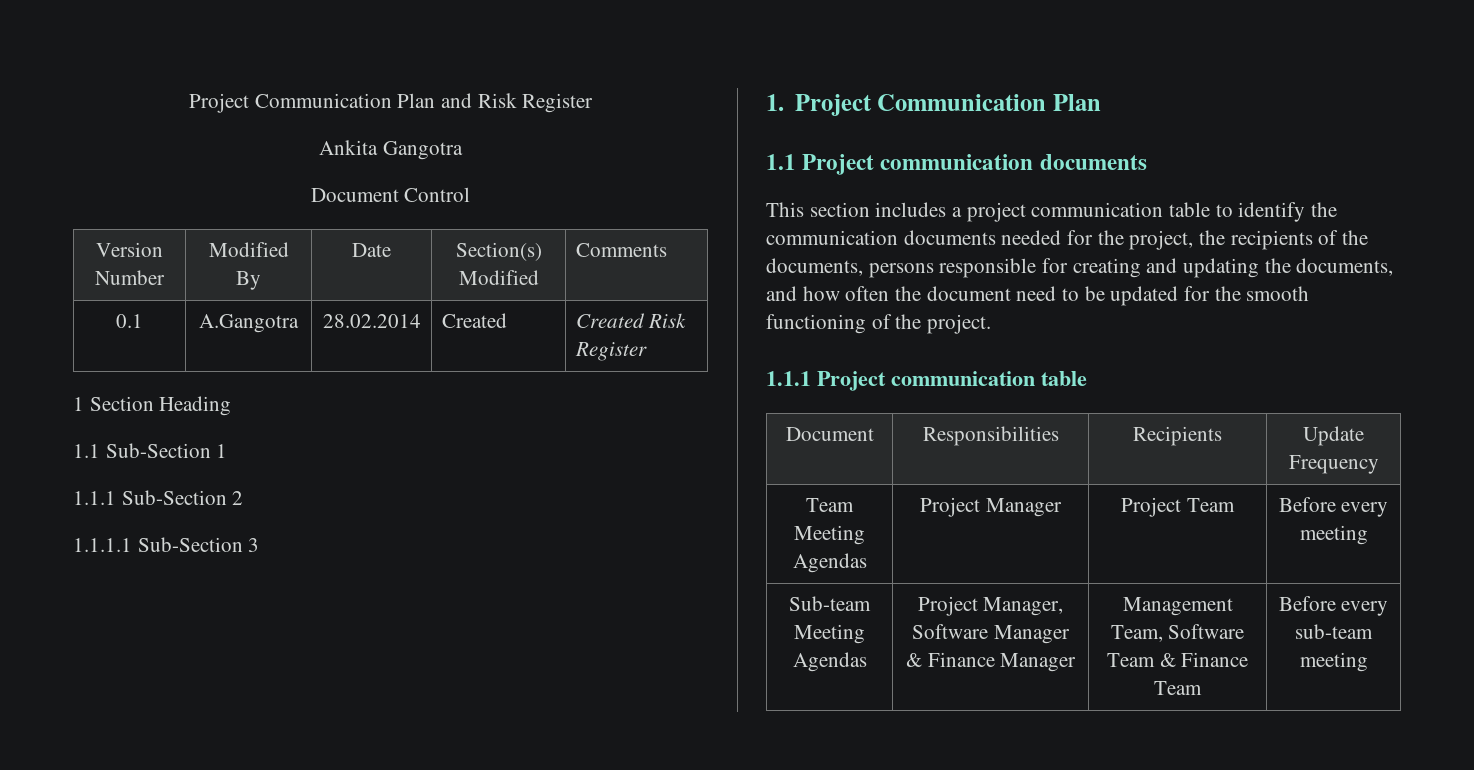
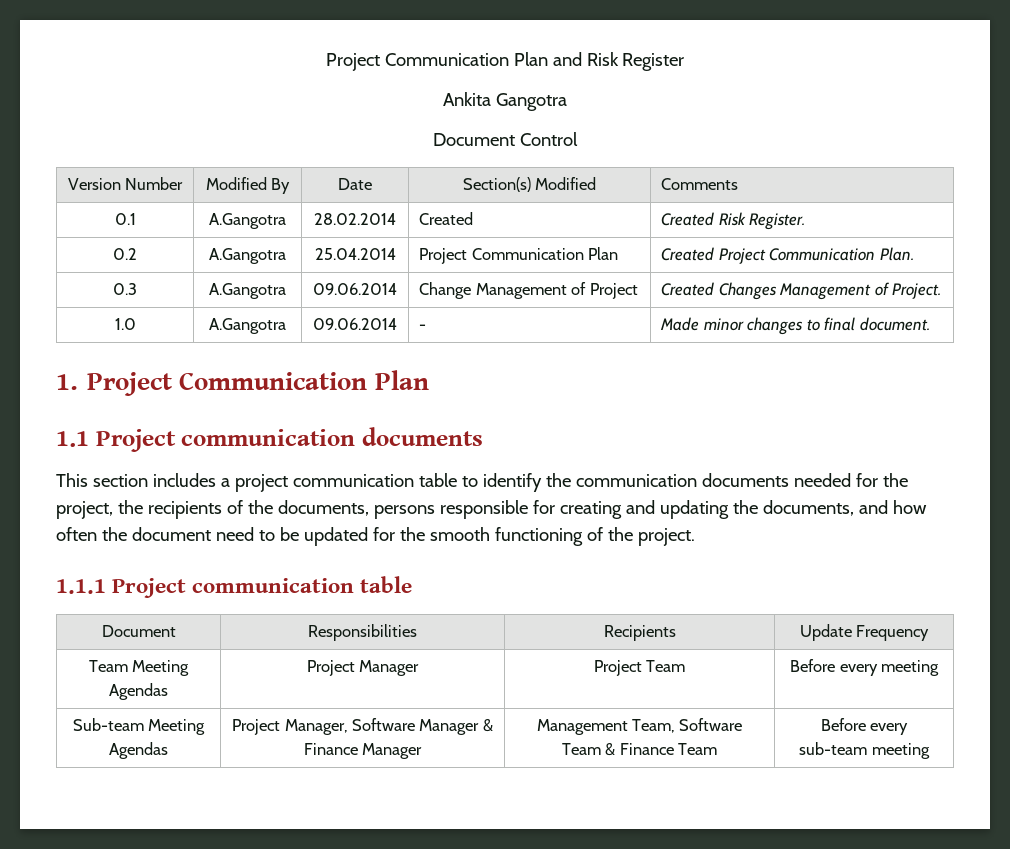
[574,342,647,361] [73,396,232,416] [73,443,228,458] [73,490,244,505] [73,537,260,552] Register // 1 Section Heading // 1.1 Sub-Section 1 // 1.1.1 Sub-Section 2 // 1.1.1.1 Sub-Section 3 -> [749,213,806,230] [113,248,137,260] [209,248,286,264] [314,248,396,260] [419,247,619,264] [661,247,914,264] [113,283,137,295] [209,283,286,299] [313,283,397,295] [419,282,638,299] [661,282,942,300] [114,318,136,330] [209,318,286,334] [313,318,397,330] [419,324,427,330] [660,317,930,335] Register. // 0.2 | A.Gangotra | 25.04.2014 | Project Communication Plan | Created Project Communication Plan. // 0.3 | A.Gangotra | 09.06.2014 | Change Management of Project | Created Changes Management of Project. // 1.0 | A.Gangotra | 09.06.2014 | - | Made minor changes to final document.

